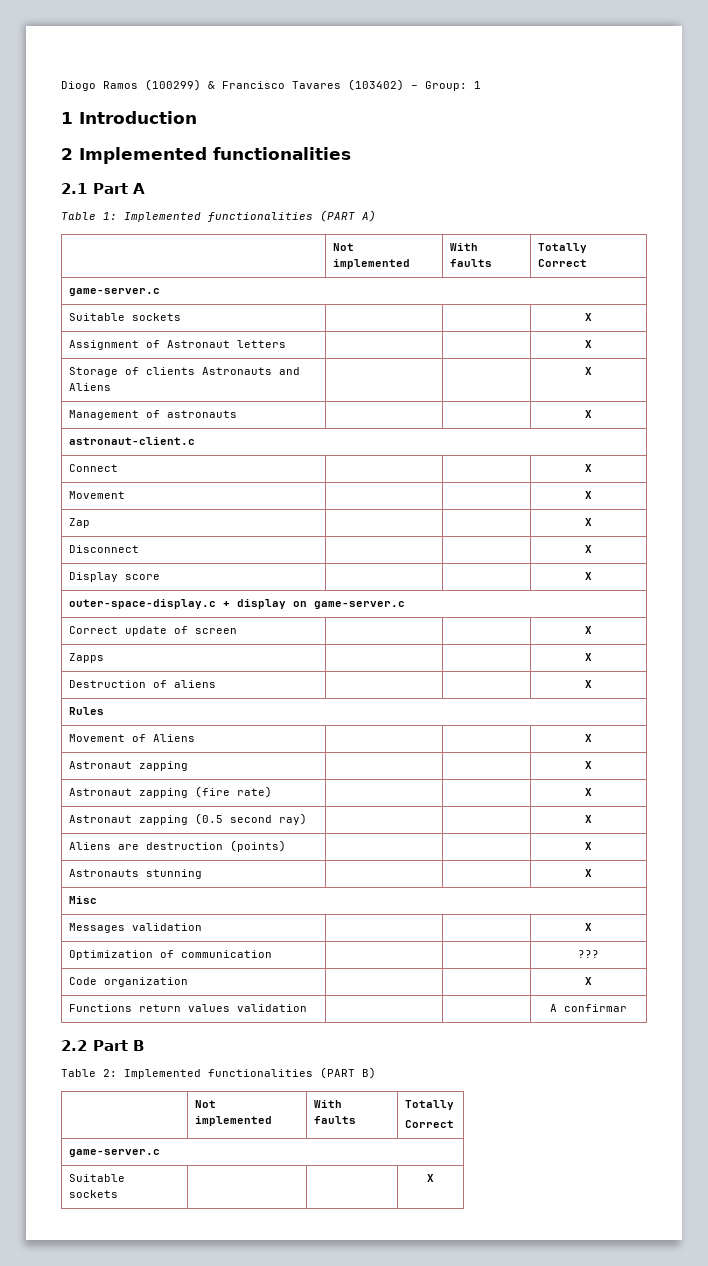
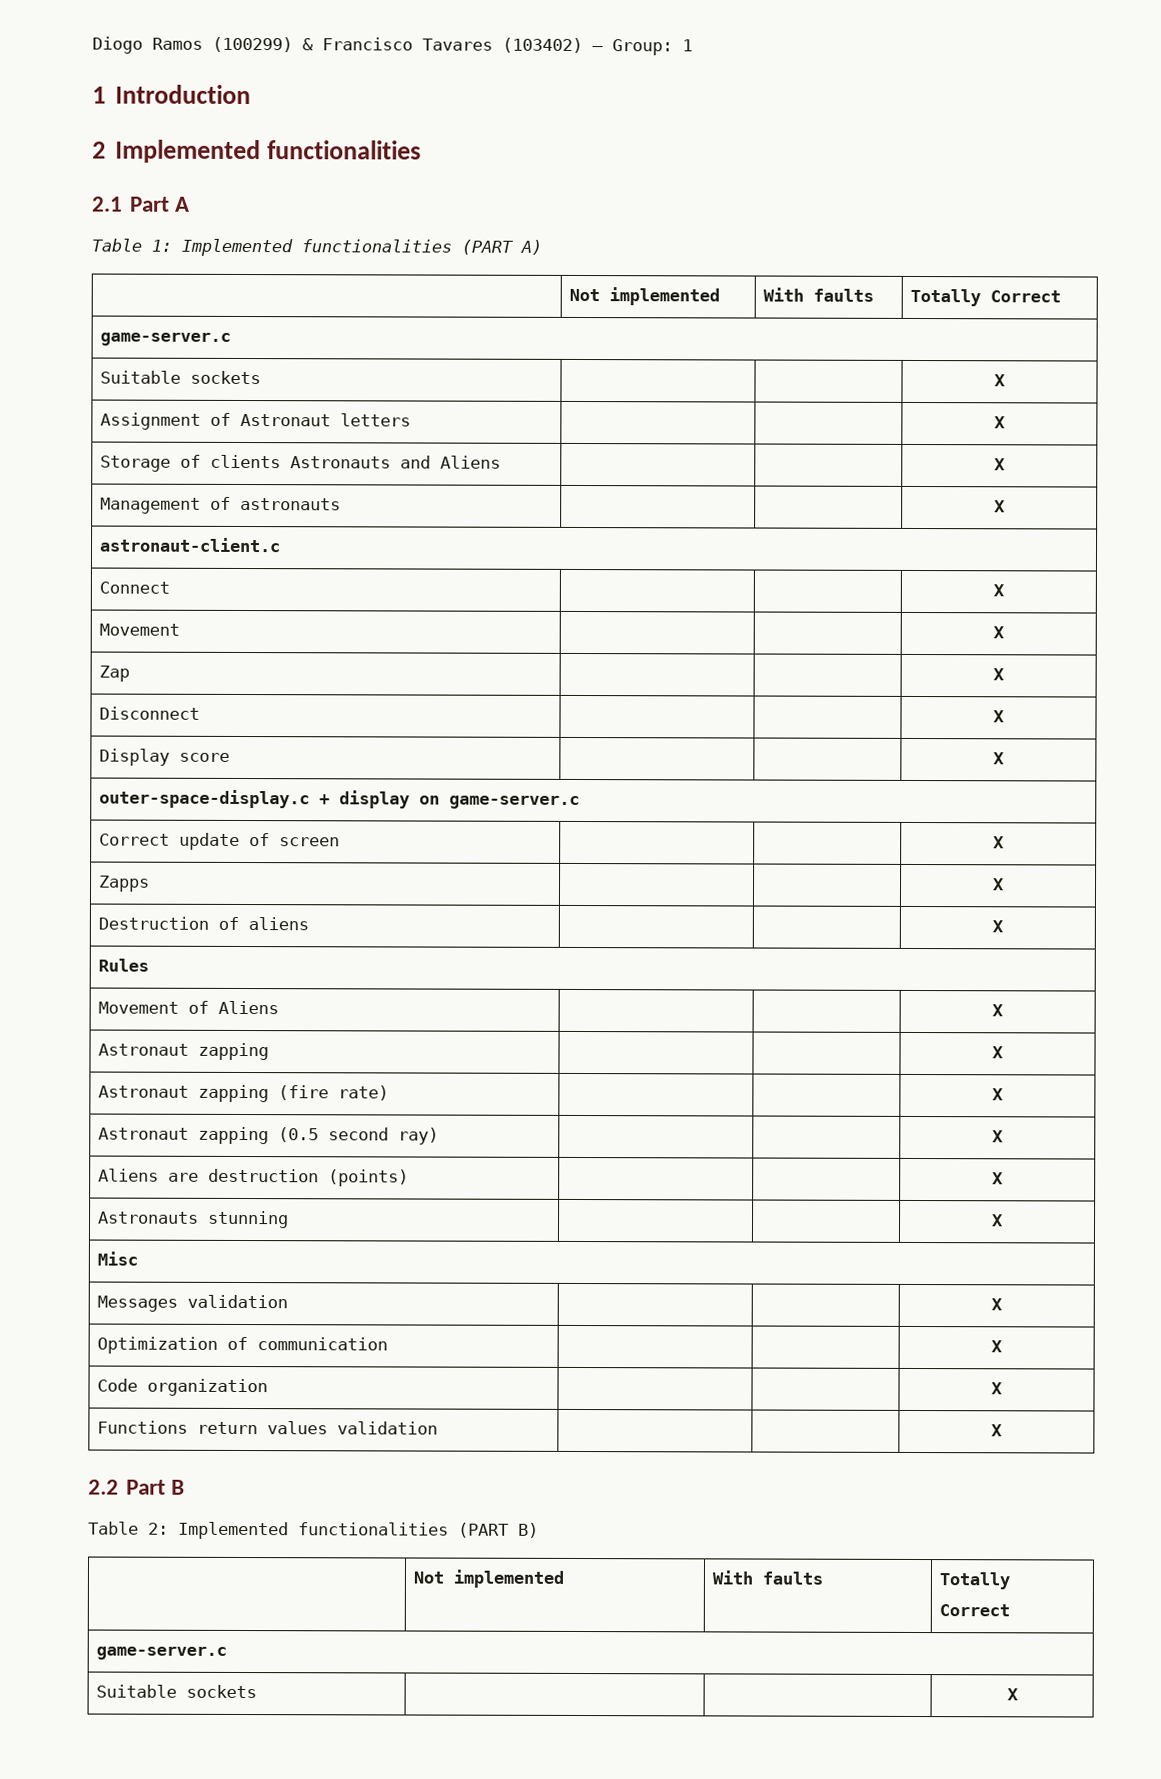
[578,950,599,958] ??? -> [991,1340,1003,1353] X
[550,1004,627,1012] A confirmar -> [991,1424,1003,1437] X

